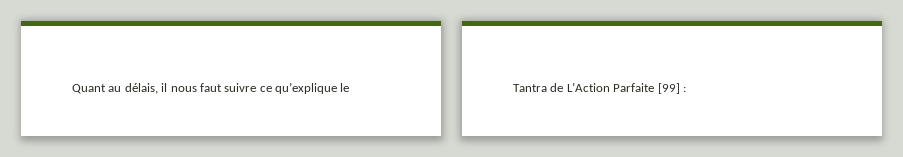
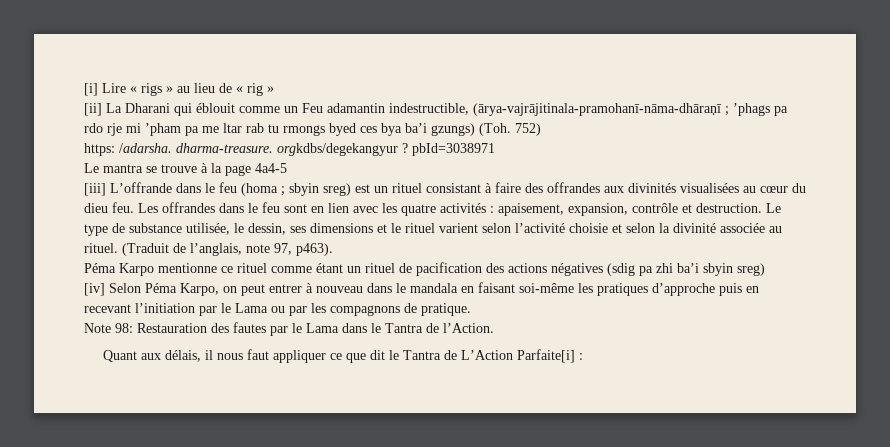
[72,82,337,94] Quant au délais, il nous faut suivre ce qu’explique -> [84,83,274,96] [84,103,788,116] [84,123,541,136] [84,143,495,156] [84,163,287,176] [84,182,806,196] [84,202,781,216] [84,223,782,236] [84,243,333,256] [84,262,765,276] [84,282,759,296] [84,303,471,316] [84,322,494,336] [103,349,386,363] [i] Lire « rigs » au lieu de « rig » // [ii] La Dharani qui éblouit comme un Feu adamantin indestructible, (ārya-vajrājitinala-pramohanī-nāma-dhāraṇī ; ’phags pa rdo rje mi ’pham pa me ltar rab tu rmongs byed ces bya ba’i gzungs) (Toh. 752) // https: /adarsha. dharma-treasure. orgkdbs/degekangyur ? pbId=3038971 // Le mantra se trouve à la page 4a4-5 // [iii] L’offrande dans le feu (homa ; sbyin sreg) est un rituel consistant à faire des offrandes aux divinités visualisées au cœur du dieu feu. Les offrandes dans le feu sont en lien avec les quatre activités : apaisement, expansion, contrôle et destruction. Le type de substance utilisée, le dessin, ses dimensions et le rituel varient selon l’activité choisie et selon la divinité associée au rituel. (Traduit de l’anglais, note 97, p463). // Péma Karpo mentionne ce rituel comme étant un rituel de pacification des actions négatives (sdig pa zhi ba’i sbyin sreg) // [iv] Selon Péma Karpo, on peut entrer à nouveau dans le mandala en faisant soi-même les pratiques d’approche puis en recevant l’initiation par le Lama ou par les compagnons de pratique. // Note 98: Restauration des fautes par le Lama dans le Tantra de l’Action. // Quant aux délais, il nous faut appliquer ce que dit
[613,83,680,94] Parfaite [99] -> [517,349,576,363] Parfaite[i]

